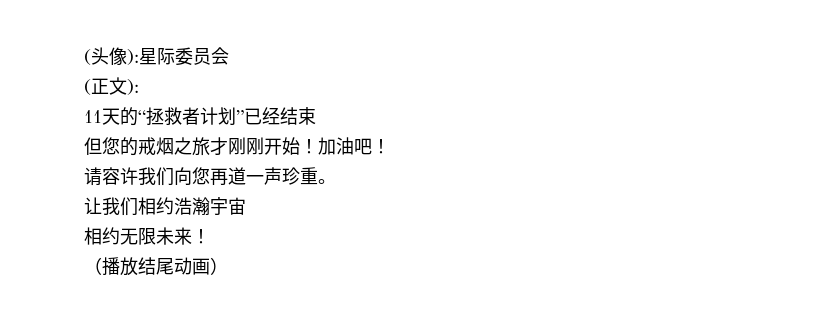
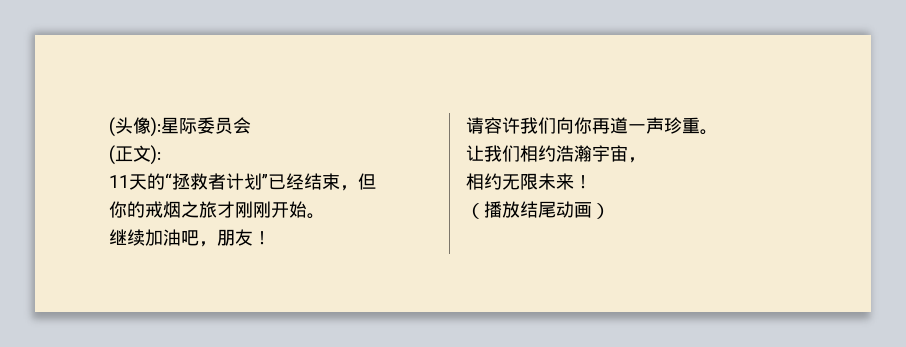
[84,137,120,155] // 但您 -> [340,173,376,191] [109,201,127,218] ，但 // 你
[300,137,372,155] ！加油吧 -> [307,213,325,219] [109,229,253,247] 。 // 继续加油吧，朋友
[192,167,210,185] 您 -> [574,117,592,134] 你
(246, 206) none -> [628,157,646,163] ，

